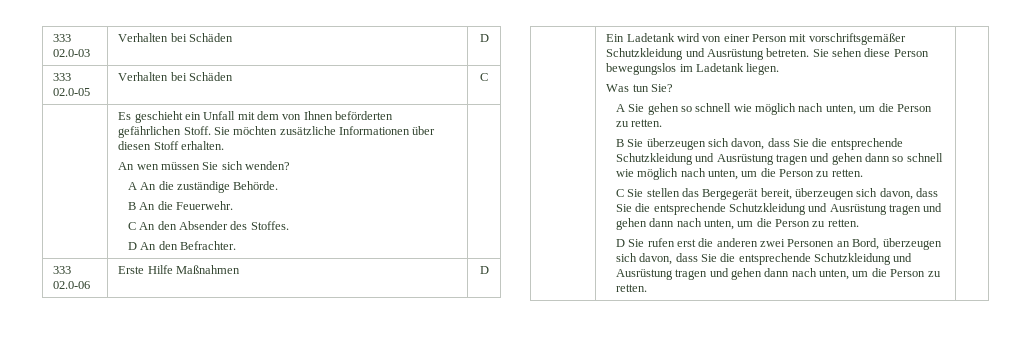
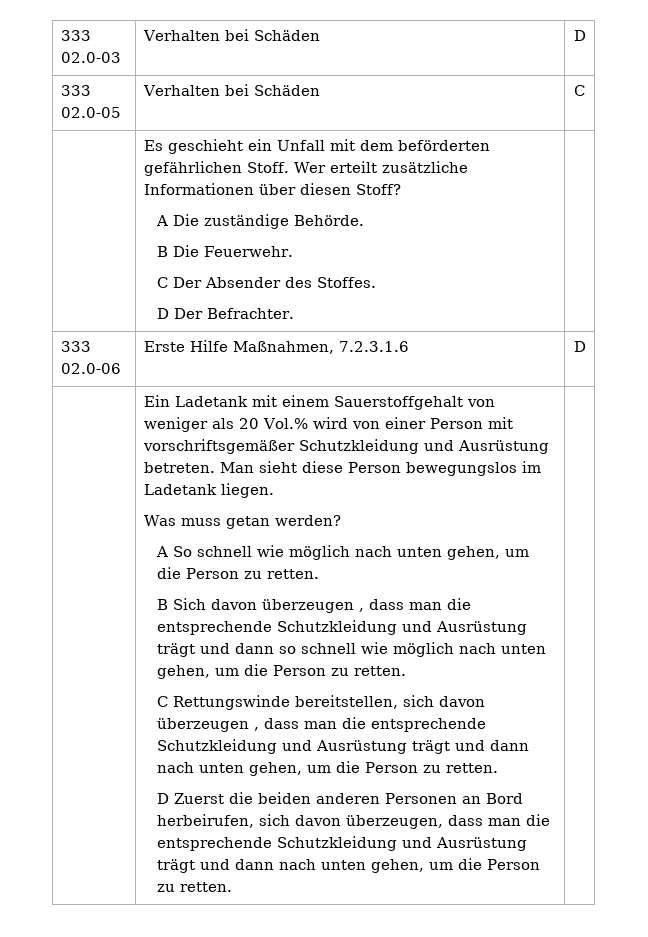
[282,111,333,120] von Ihnen -> (393, 145) none
[213,126,278,135] Sie möchten -> [293,161,377,173] Wer erteilt
[153,141,224,150] [118,161,291,170] [127,181,174,190] Stoff erhalten. // An wen müssen Sie sich wenden? // A An die -> [355,184,401,195] [156,214,200,226] Stoff? // A Die
[139,201,173,210] An die -> [173,245,200,257] Die
[139,221,177,230] An den -> [173,277,203,288] Der
[140,241,178,250] An den -> [174,308,204,319] Der
[175,265,240,274] Maßnahmen -> [232,341,409,354] Maßnahmen, 7.2.3.1.6
(675, 37) none -> [251,395,495,410] [143,417,308,432] mit einem Sauerstoffgehalt von weniger als 20 Vol.%
[812,48,863,57] Sie sehen -> [219,461,297,473] Man sieht
[632,84,673,92] [615,103,856,115] tun Sie? // A Sie gehen so schnell wie möglich nach unten, -> [180,515,341,529] [156,545,501,560] muss getan werden? // A So schnell wie möglich nach unten gehen,
[627,138,903,150] [615,153,863,165] Sie überzeugen sich davon, dass Sie die entsprechende Schutzkleidung und Ausrüstung tragen und gehen -> [173,598,472,613] [157,620,528,635] [157,643,231,657] Sich davon überzeugen , dass man die entsprechende Schutzkleidung und Ausrüstung trägt und
[707,169,738,180] unten, -> [501,644,547,654] [157,665,211,679] unten gehen,
[627,188,939,200] [615,203,943,215] [615,218,734,230] Sie stellen das Bergegerät bereit, überzeugen sich davon, dass Sie die entsprechende Schutzkleidung und Ausrüstung tragen und gehen dann nach unten, -> [173,695,486,710] [157,717,487,732] [157,739,530,754] [157,762,303,776] Rettungswinde bereitstellen, sich davon überzeugen , dass man die entsprechende Schutzkleidung und Ausrüstung trägt und dann nach unten gehen,
[628,238,942,250] [615,253,913,265] [615,268,850,280] Sie rufen erst die anderen zwei Personen an Bord, überzeugen sich davon, dass Sie die entsprechende Schutzkleidung und Ausrüstung tragen und gehen dann nach unten, -> [174,792,524,804] [157,814,551,829] [157,836,528,851] [157,859,425,873] Zuerst die beiden anderen Personen an Bord herbeirufen, sich davon überzeugen, dass man die entsprechende Schutzkleidung und Ausrüstung trägt und dann nach unten gehen,

